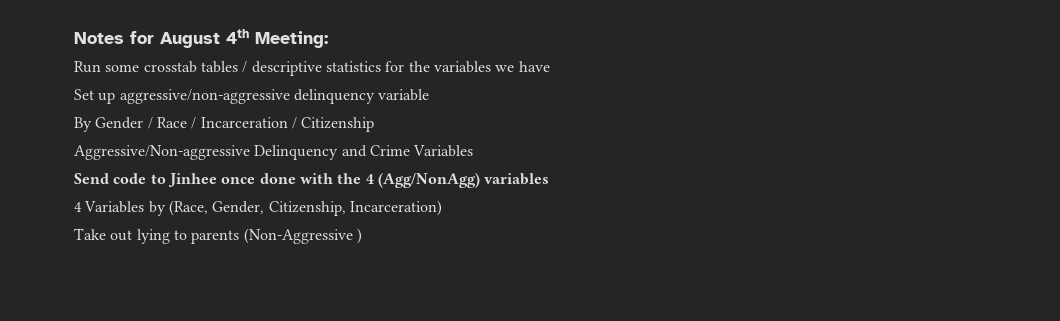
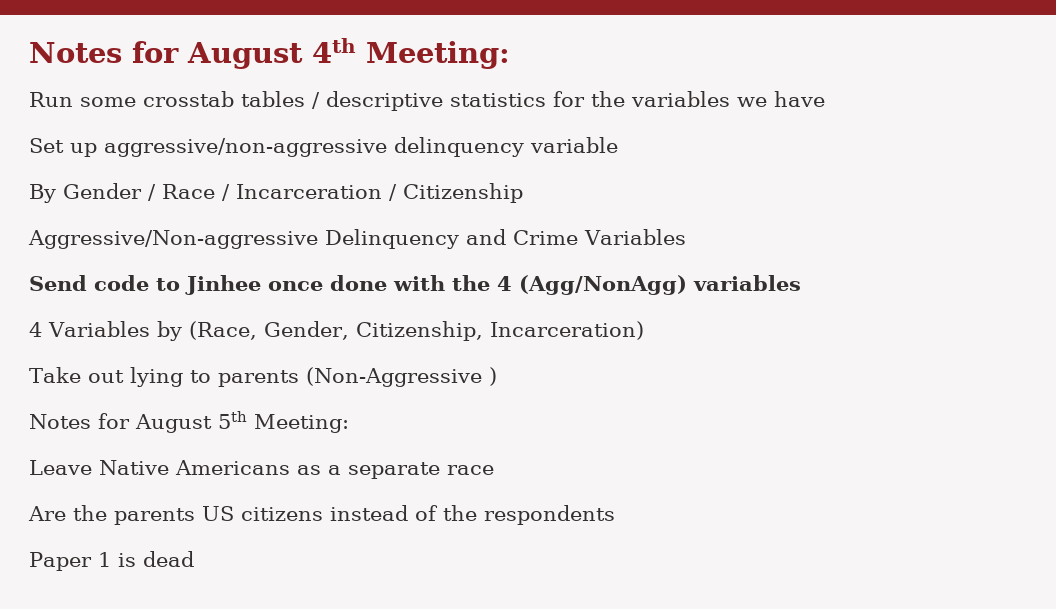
(362, 236) none -> [29,411,349,433] [29,460,494,479] [28,505,615,525] [29,551,194,571] // Notes for August 5th Meeting: // Leave Native Americans as a separate race // Are the parents US citizens instead of the respondents // Paper 1 is dead

